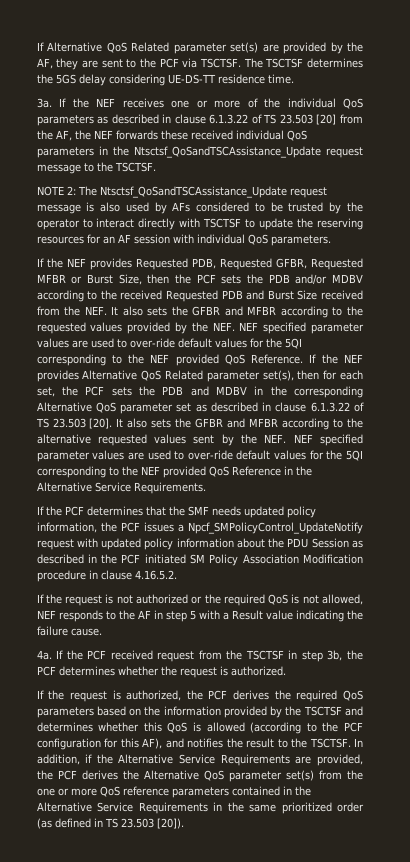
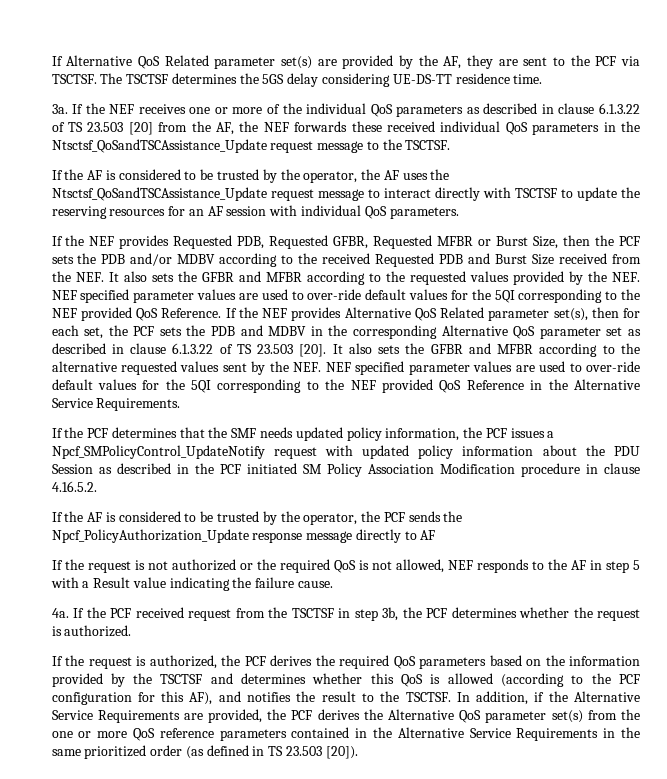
[36,186,327,198] [36,202,363,214] [36,219,80,230] NOTE 2: The Ntsctsf_QoSandTSCAssistance_Update request message is also used by AFs considered to be trusted by the operator -> [51,169,450,183] [51,187,364,201] If the AF is considered to be trusted by the operator, the AF uses the Ntsctsf_QoSandTSCAssistance_Update request message
(177, 575) none -> [51,511,463,525] [51,529,436,543] // If the AF is considered to be trusted by the operator, the PCF sends the Npcf_PolicyAuthorization_Update response message directly to AF

